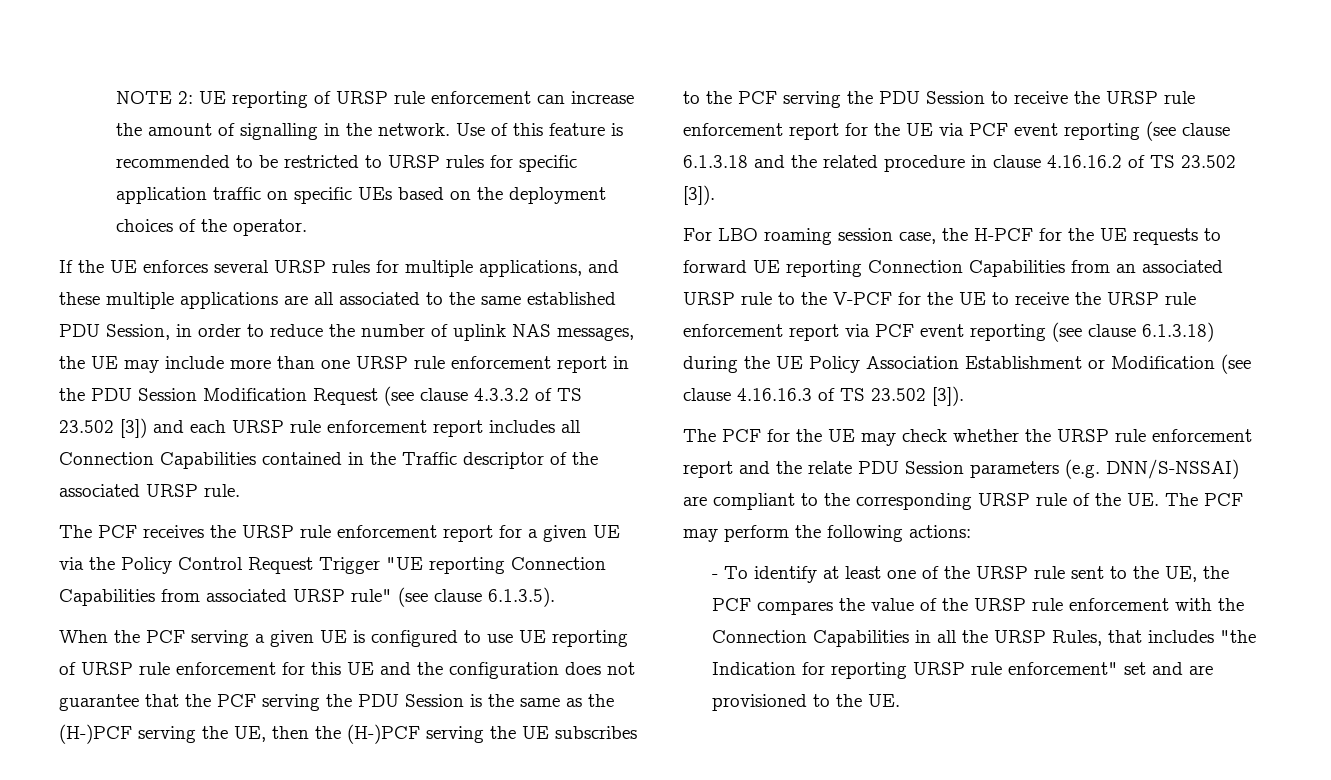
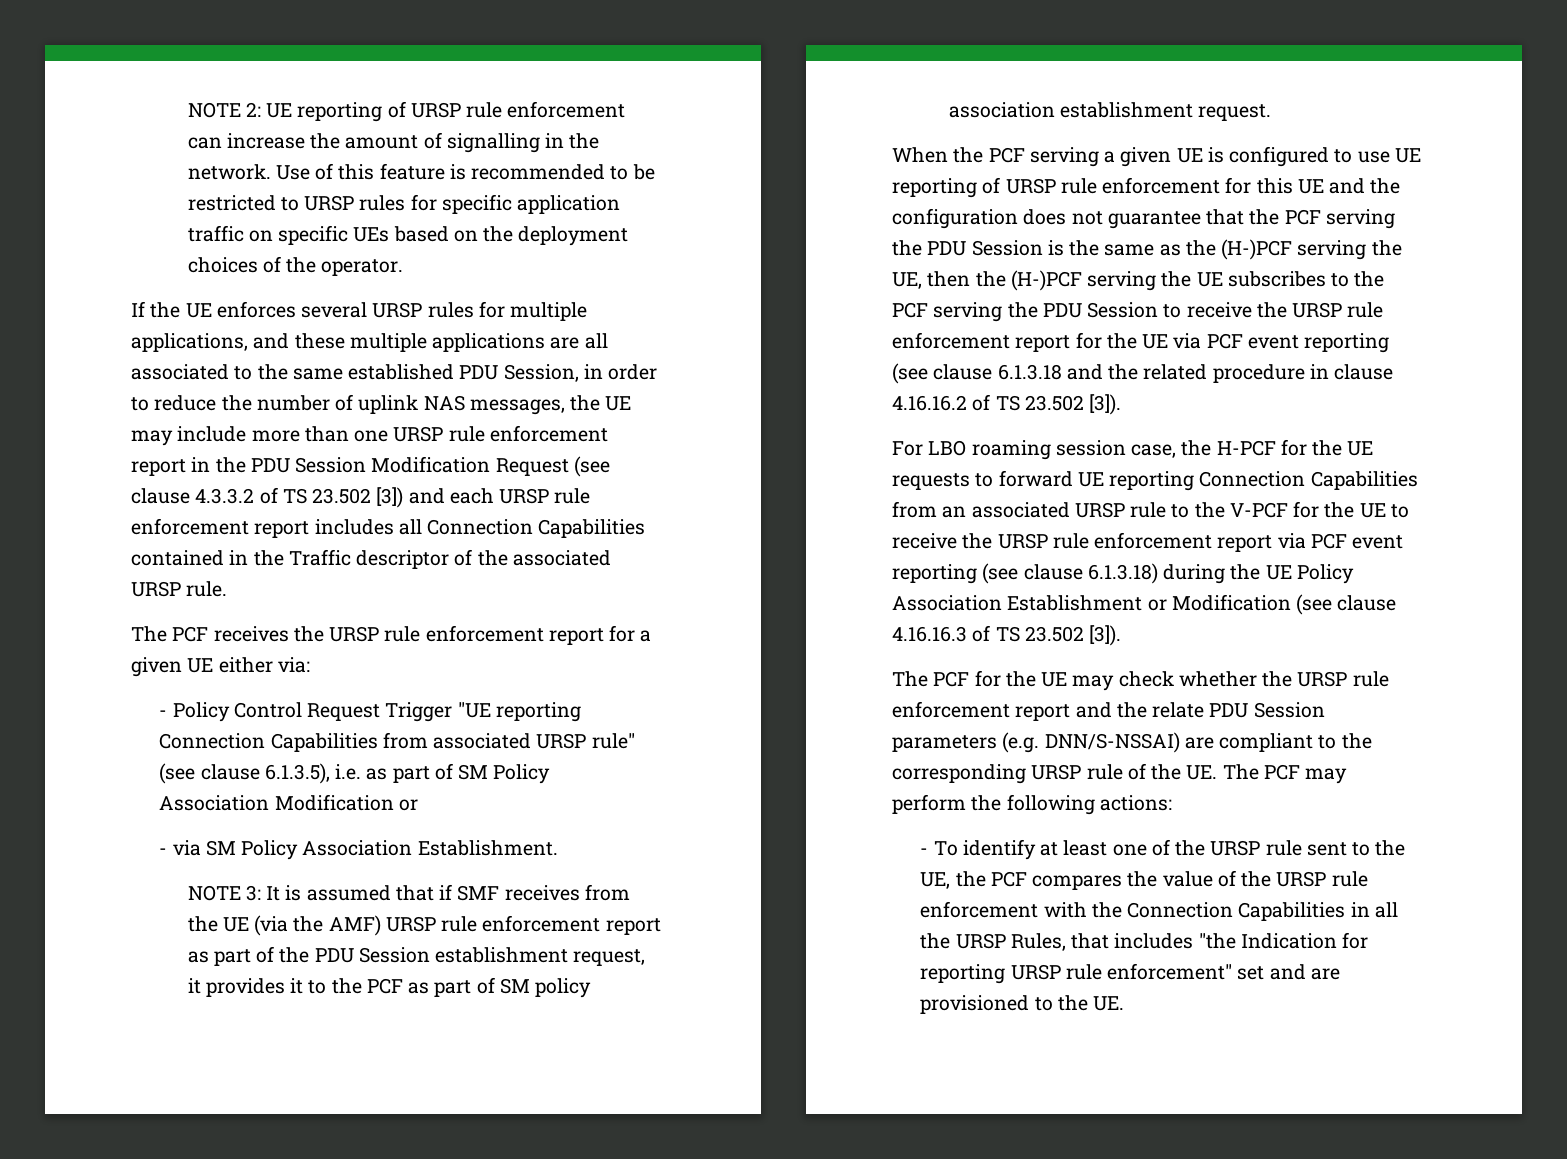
[59,557,115,570] via the -> [218,657,310,673] [159,710,168,717] either via: // -
[488,587,555,607] 6.1.3.5). -> [264,763,551,784] [159,794,418,811] [159,840,558,860] [187,884,630,901] [187,915,661,936] [187,946,646,966] [187,977,592,998] [948,102,1272,121] 6.1.3.5), i.e. as part of SM Policy Association Modification or // - via SM Policy Association Establishment. // NOTE 3: It is assumed that if SMF receives from the UE (via the AMF) URSP rule enforcement report as part of the PDU Session establishment request, it provides it to the PCF as part of SM policy association establishment request.

